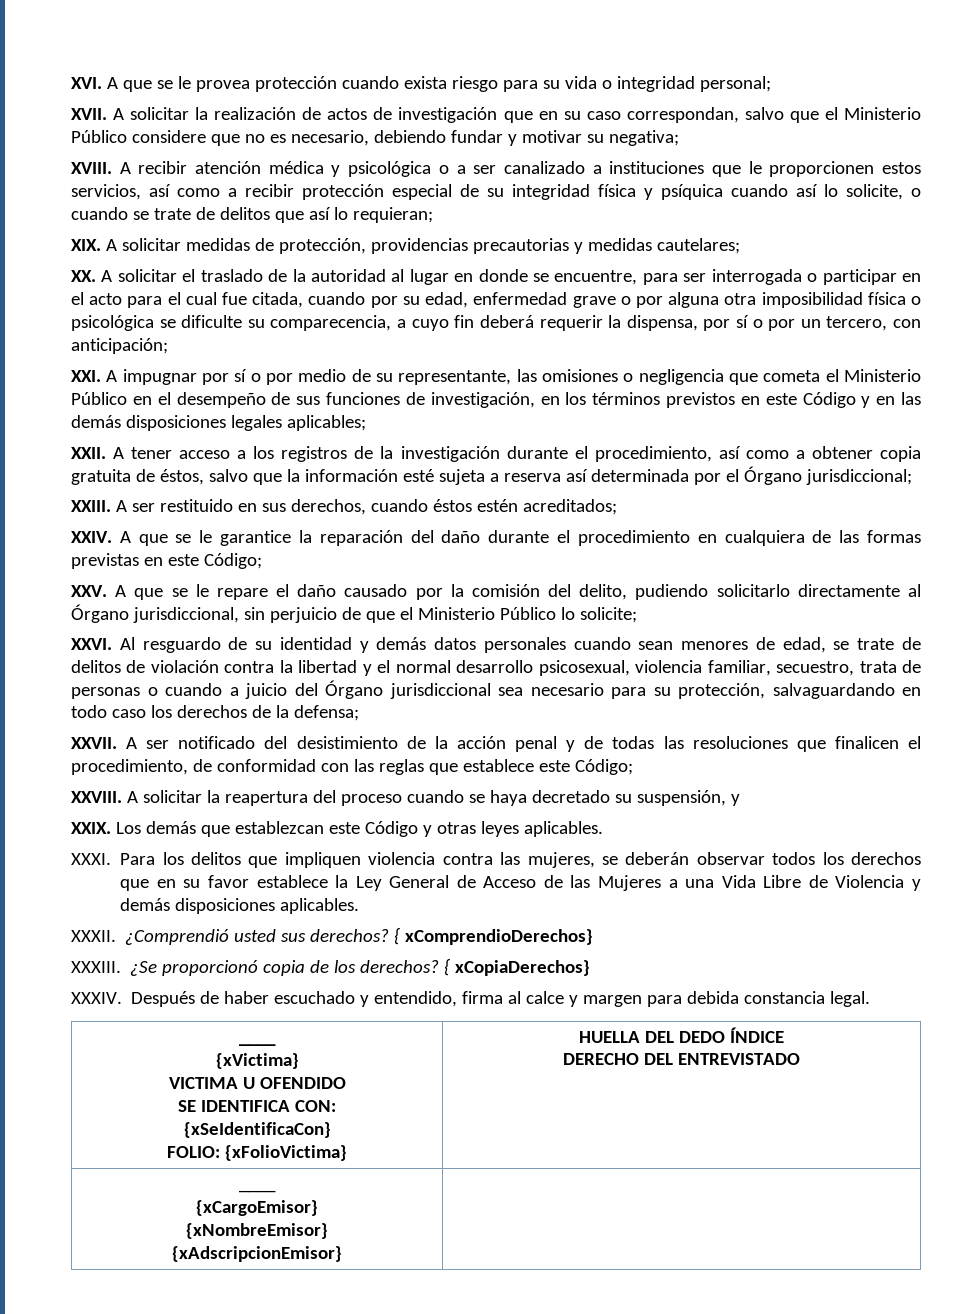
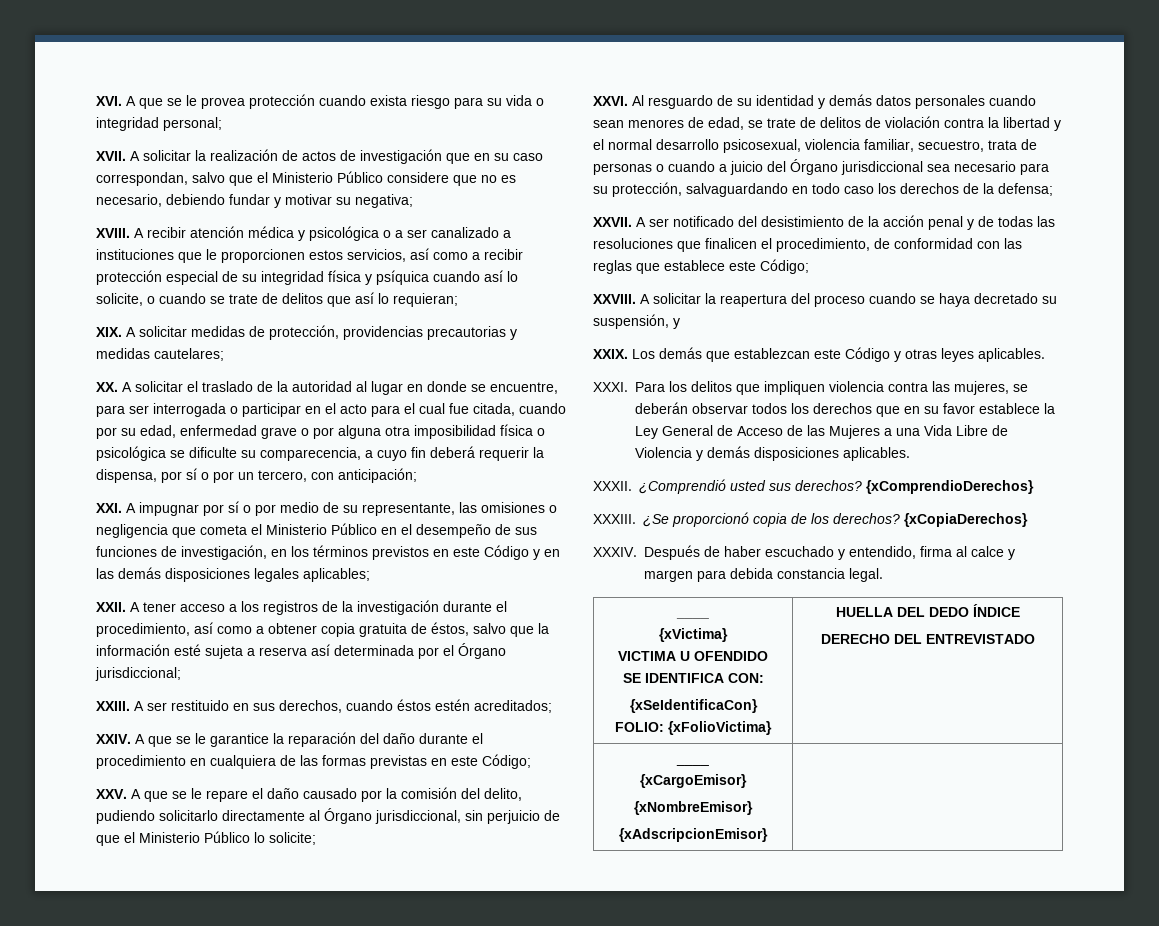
[394,927,594,945] { xComprendioDerechos} -> [866,480,1034,494] {xComprendioDerechos}
[444,958,591,976] { xCopiaDerechos} -> [904,513,1028,527] {xCopiaDerechos}

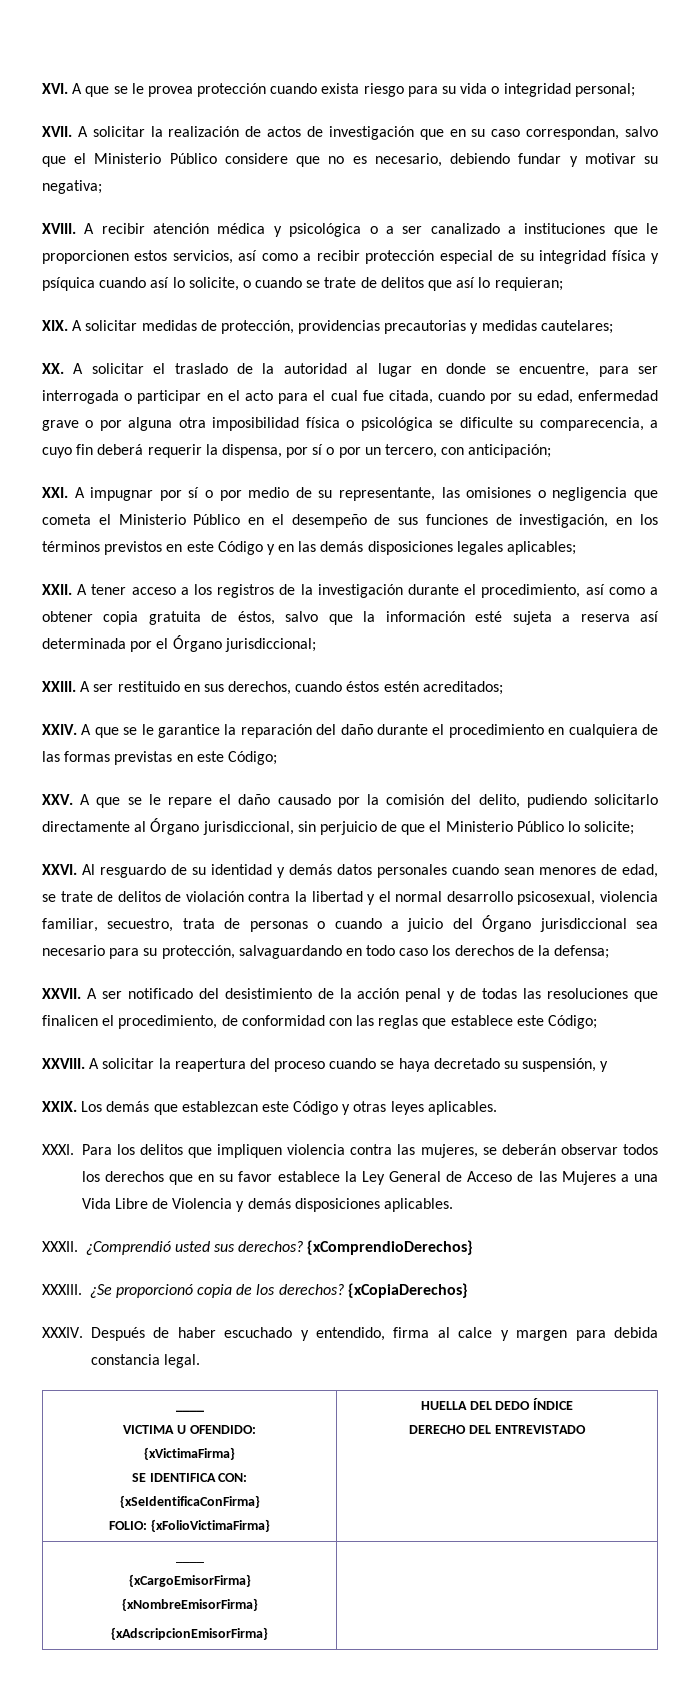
[659,628,728,642] // {xVictima} -> (204, 1411) none
[694,651,768,661] OFENDIDO -> [189,1425,256,1434] [144,1447,235,1460] OFENDIDO: // {xVictimaFirma}
[629,699,758,713] {xSeIdentificaCon} -> [119,1495,260,1508] {xSeIdentificaConFirma}
[668,721,772,735] {xFolioVictima} -> [150,1519,270,1532] {xFolioVictimaFirma}
[640,774,747,788] [634,801,753,815] [619,828,768,842] {xCargoEmisor} // {xNombreEmisor} // {xAdscripcionEmisor} -> [128,1574,251,1587] [121,1598,258,1611] [111,1627,268,1640] {xCargoEmisorFirma} // {xNombreEmisorFirma} // {xAdscripcionEmisorFirma}

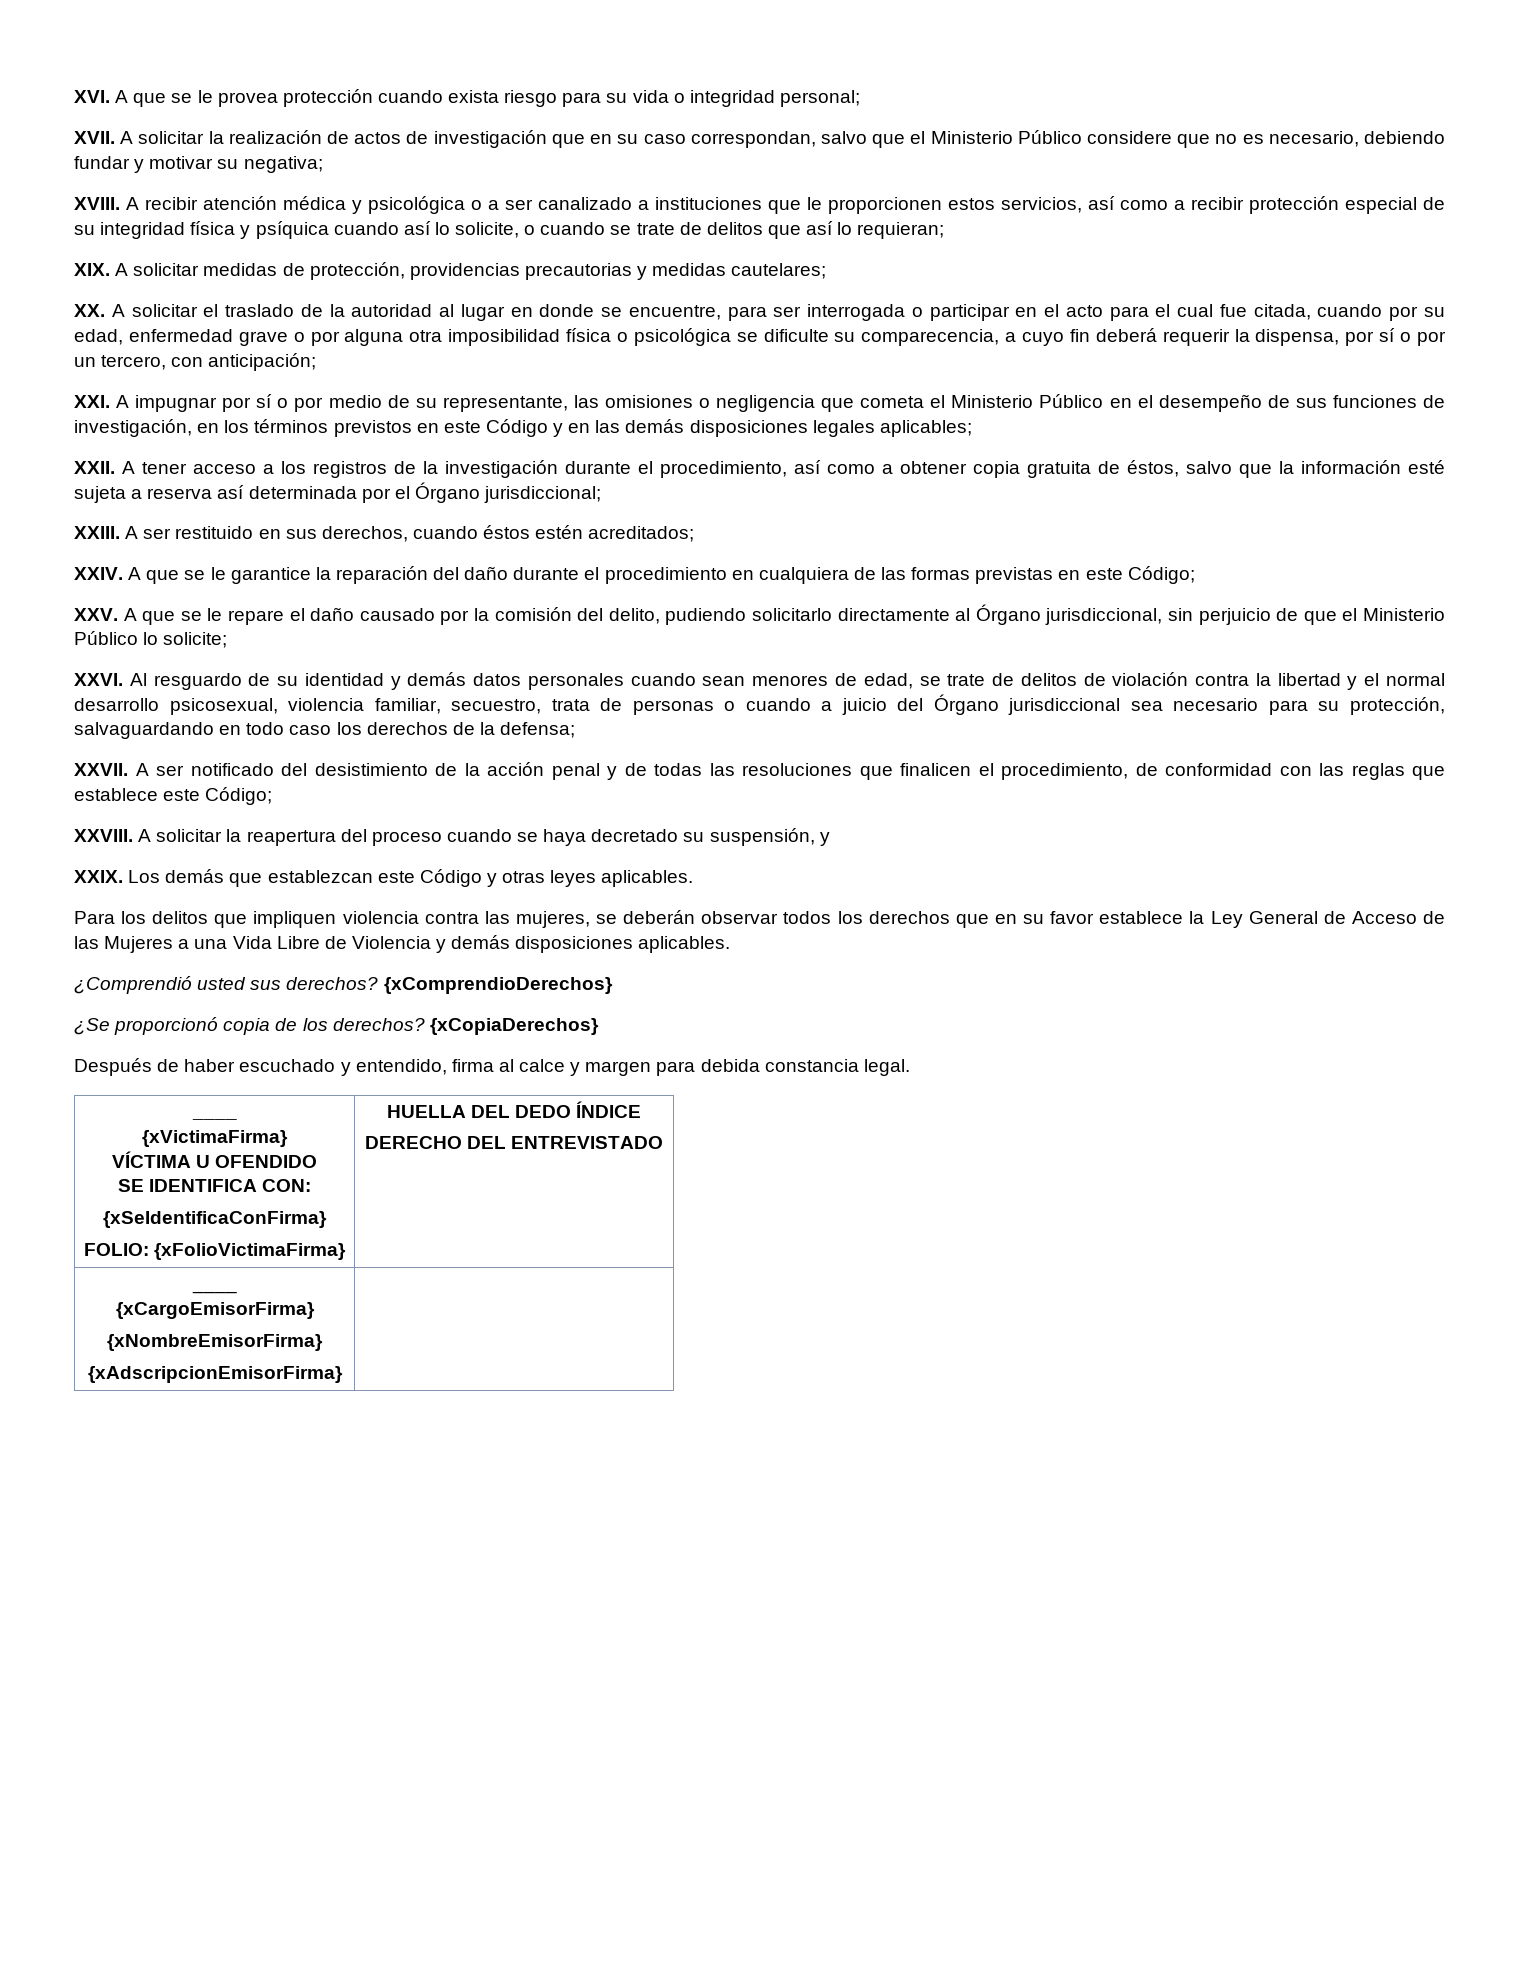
[42,1144,74,1155] XXXI. -> (694, 878) none
[42,1241,78,1252] XXXII. -> (731, 944) none
[42,1284,82,1295] XXXIII. -> (613, 985) none
[42,1327,83,1338] XXXIV. -> (599, 1026) none
[123,1425,256,1434] [144,1447,235,1460] VICTIMA U OFENDIDO: // {xVictimaFirma} -> [142,1130,288,1147] [111,1151,318,1168] {xVictimaFirma} // VÍCTIMA U OFENDIDO

